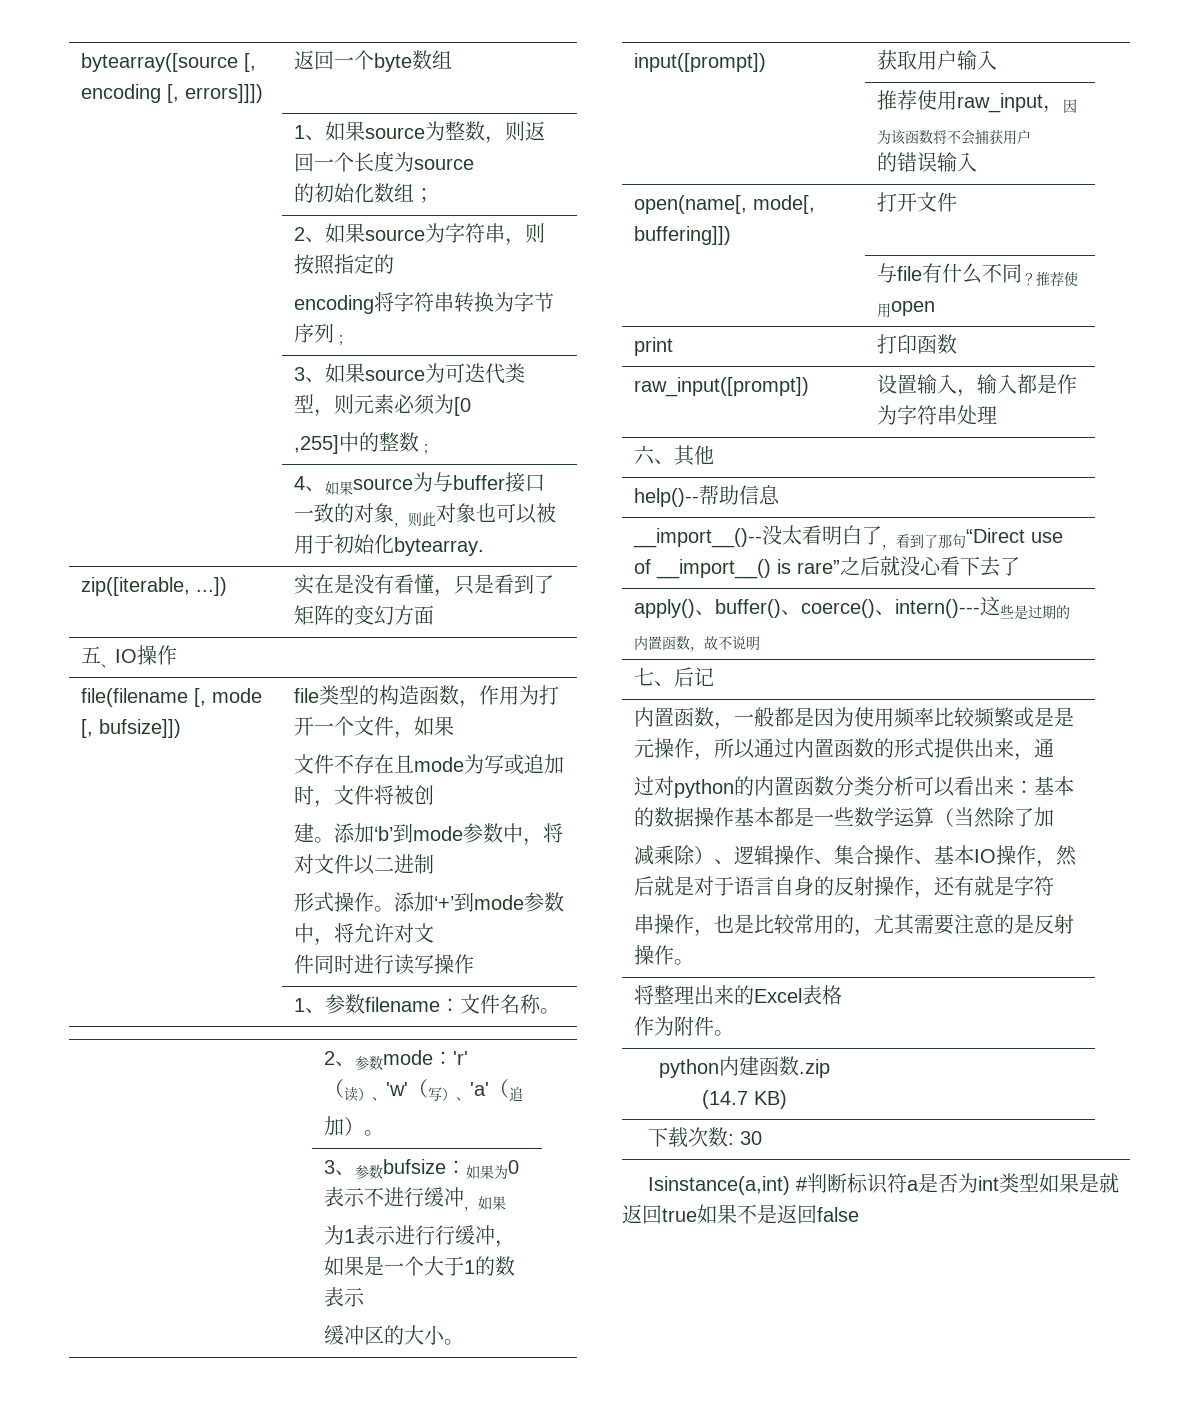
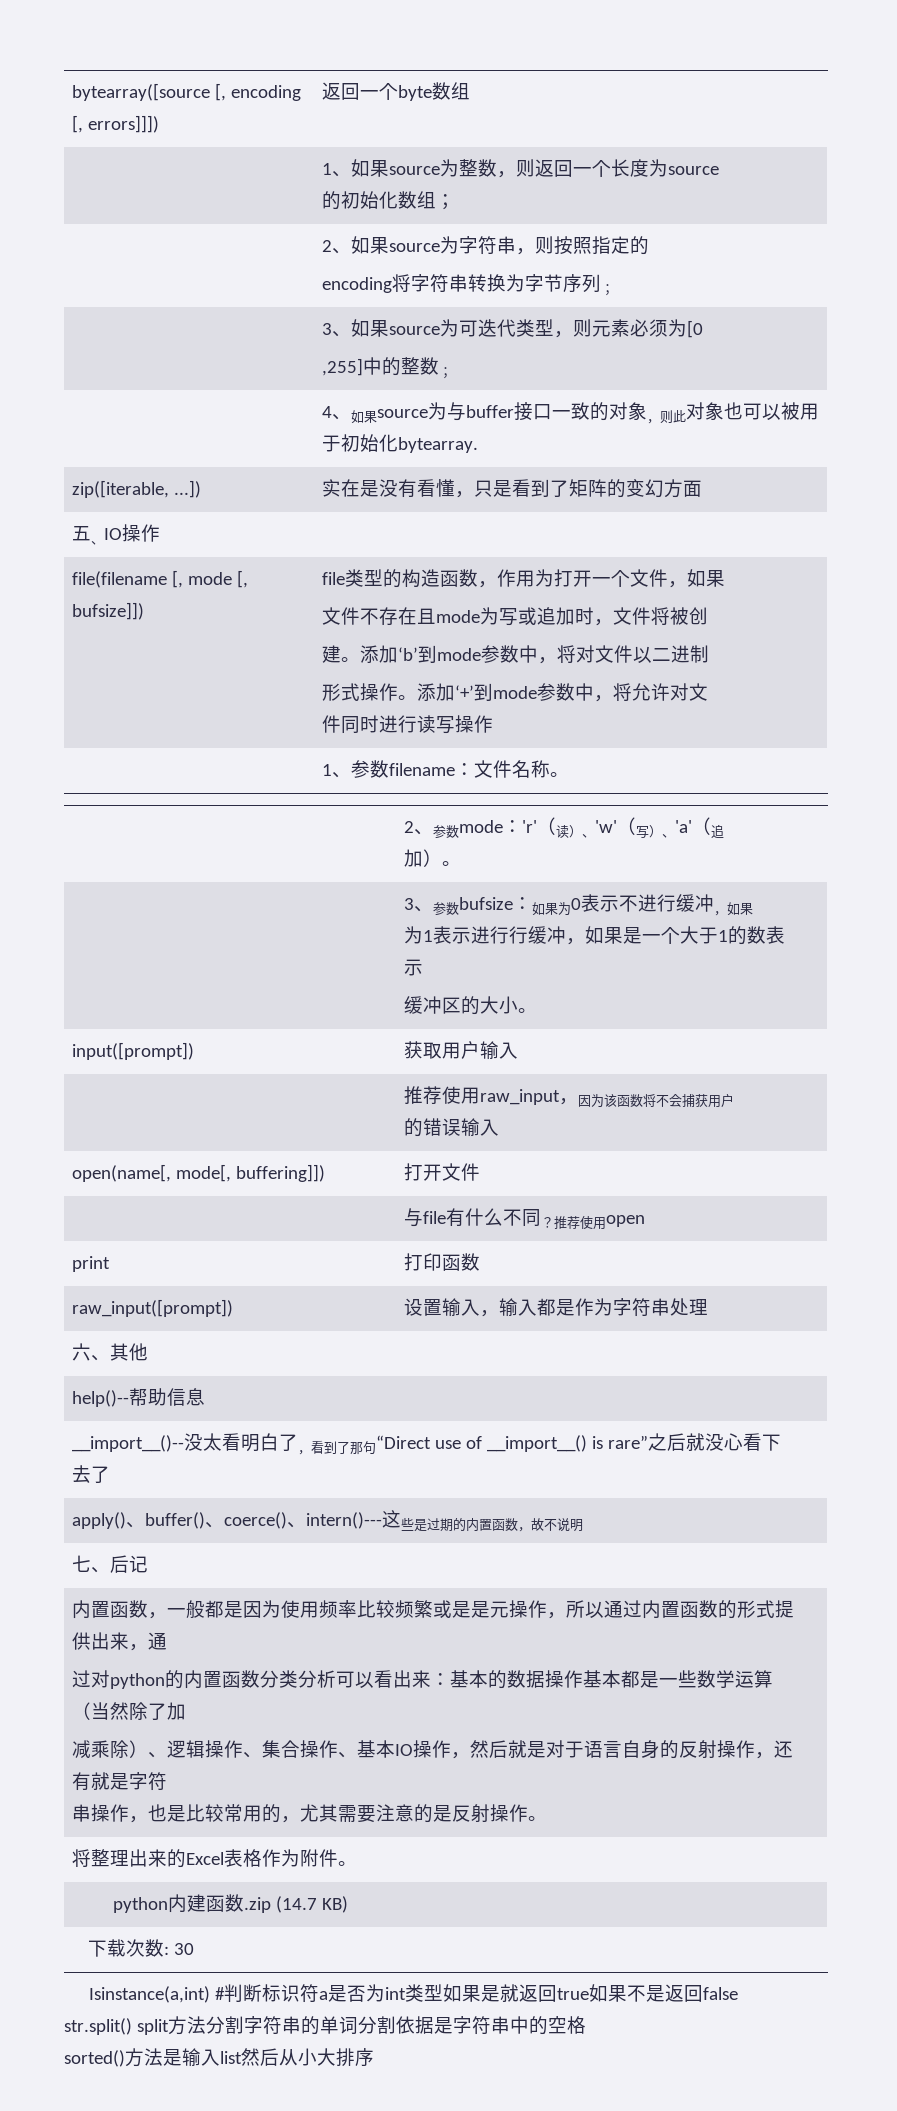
(859, 1214) none -> [64,2016,586,2035] [64,2048,374,2067] // str.split() split方法分割字符串的单词分割依据是字符串中的空格 // sorted()方法是输入list然后从小大排序

